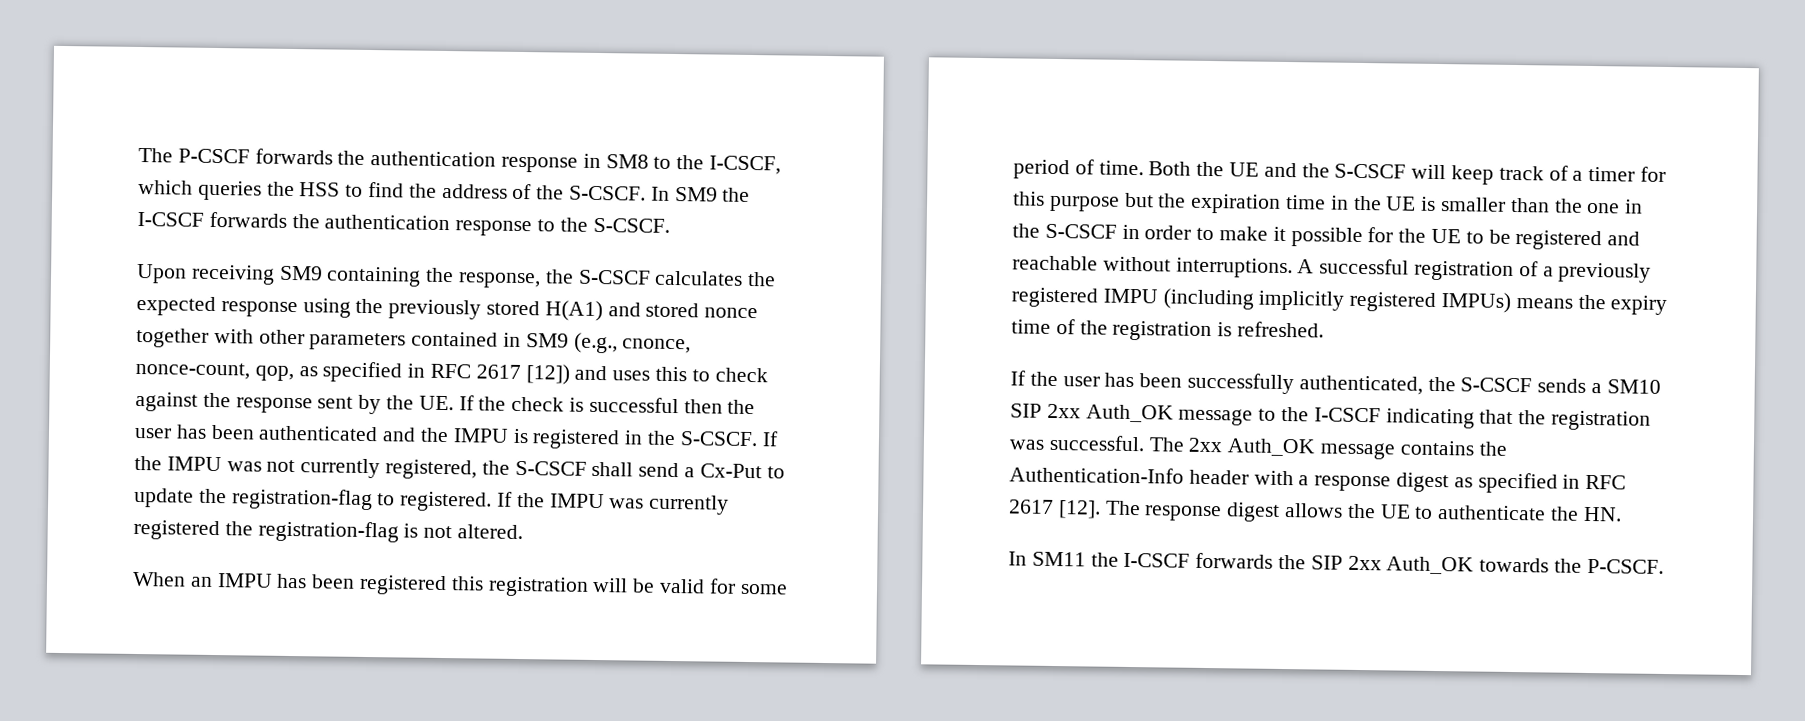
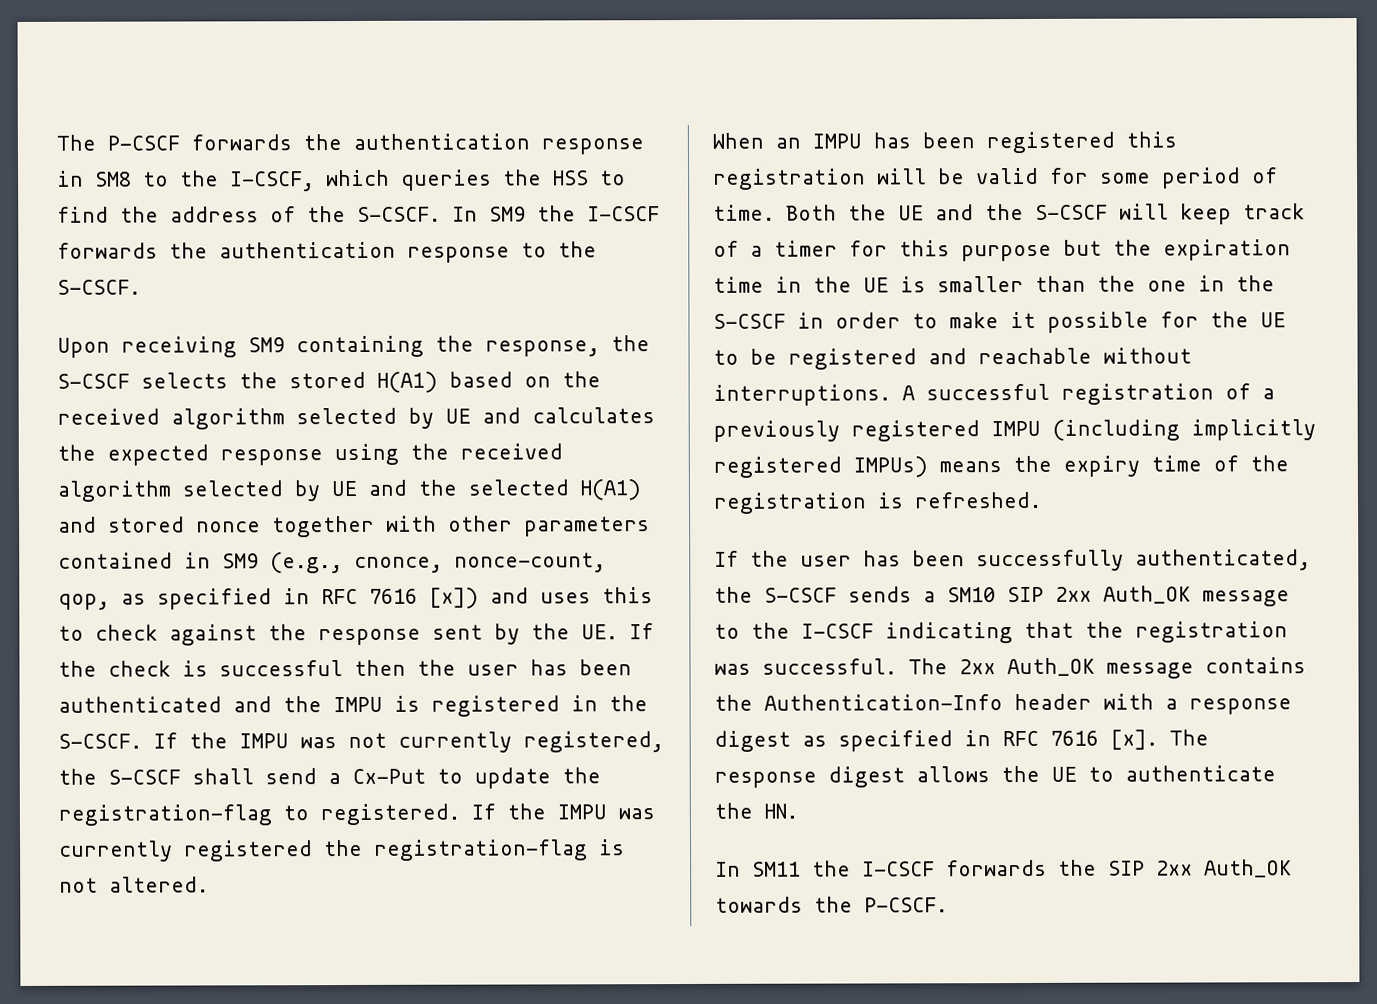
(651, 277) none -> [141,371,601,393] [57,407,521,430] selects the stored H(A1) based on the received algorithm selected by UE and
[388,299,541,320] previously stored -> [460,443,563,460] [57,479,569,502] received algorithm selected by UE and the selected
[475,364,570,385] 2617 [12]) -> [369,587,479,609] 7616 [x])
[1009,499,1101,519] 2617 [12]. -> [1050,729,1158,750] 7616 [x].

